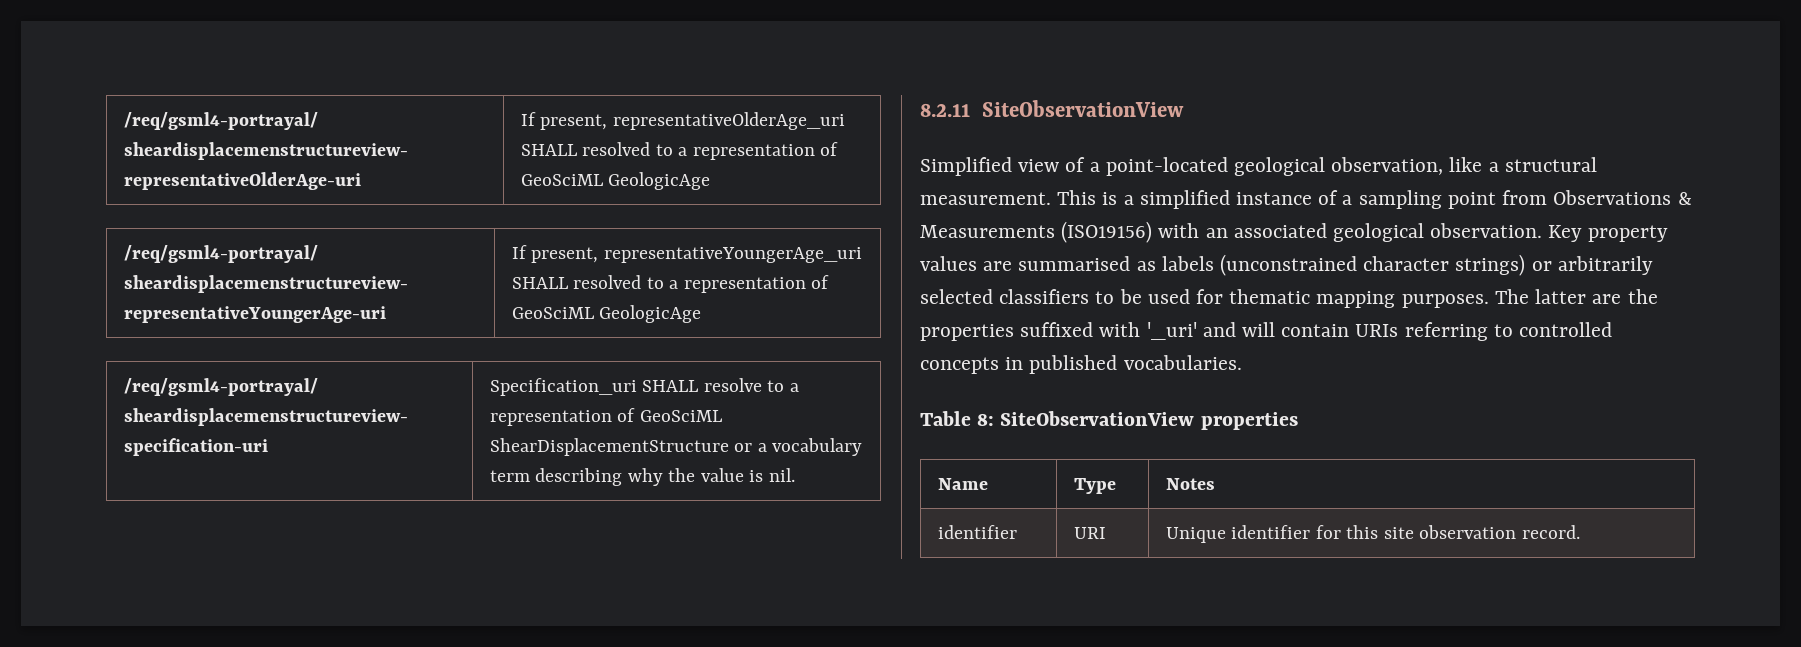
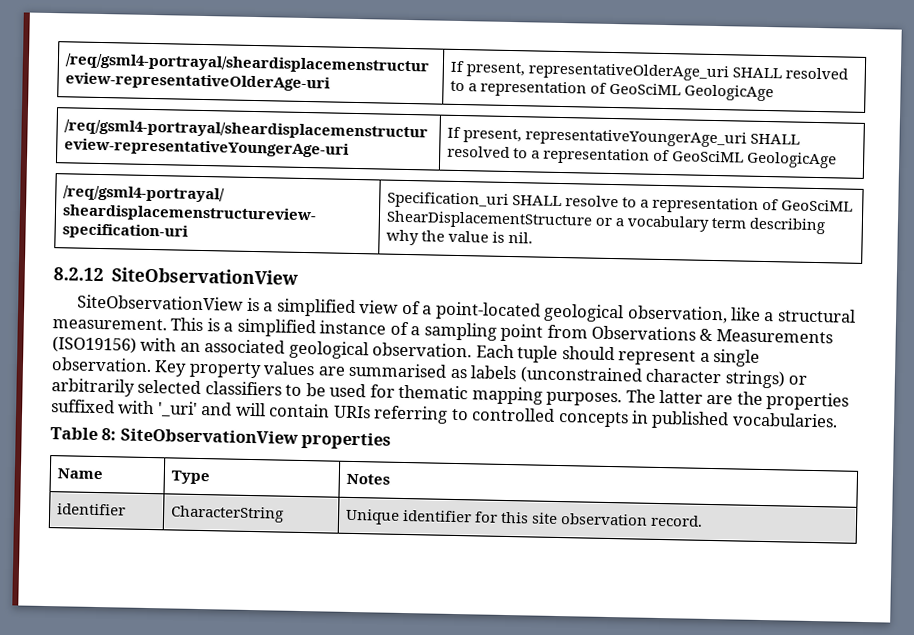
[920,103,970,117] 8.2.11 -> [53,267,104,282] 8.2.12
[920,157,1012,176] Simplified -> [77,294,356,318] SiteObservationView is a simplified
(1543, 230) none -> [475,344,761,367] [51,357,152,373] Each tuple should represent a single observation.
[1073,527,1106,539] URI -> [169,505,284,523] CharacterString

